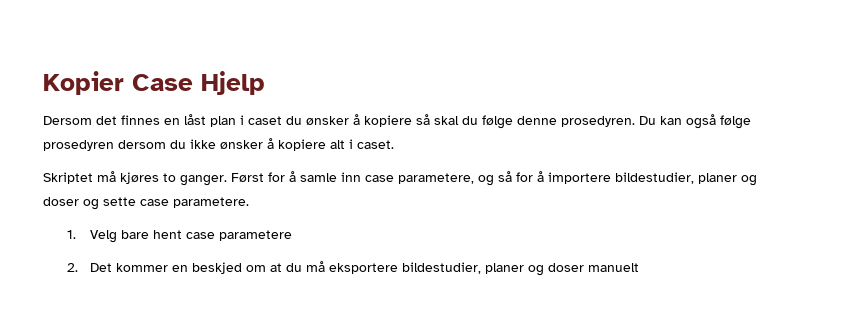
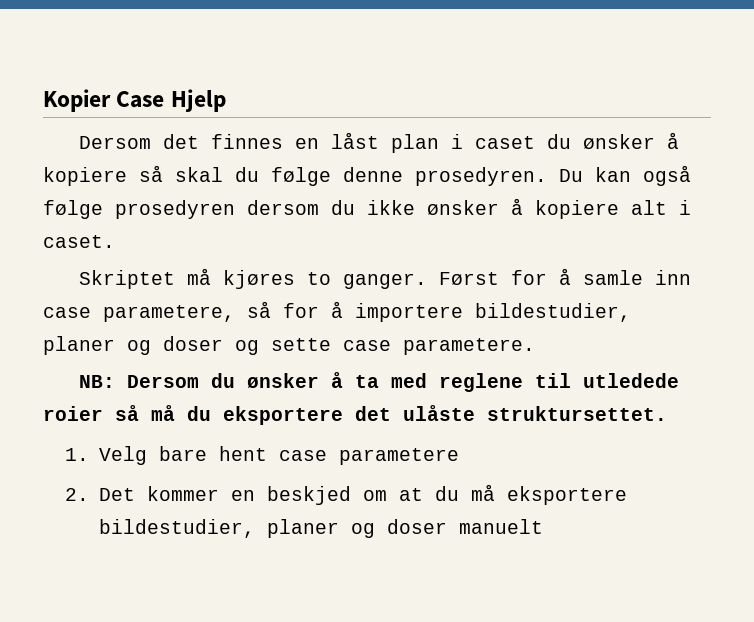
[478,175,494,186] og -> (235, 313) none
(249, 202) none -> [78,372,679,392] [43,405,667,425] // NB: Dersom du ønsker å ta med reglene til utledede roier så må du eksportere det ulåste struktursettet.

